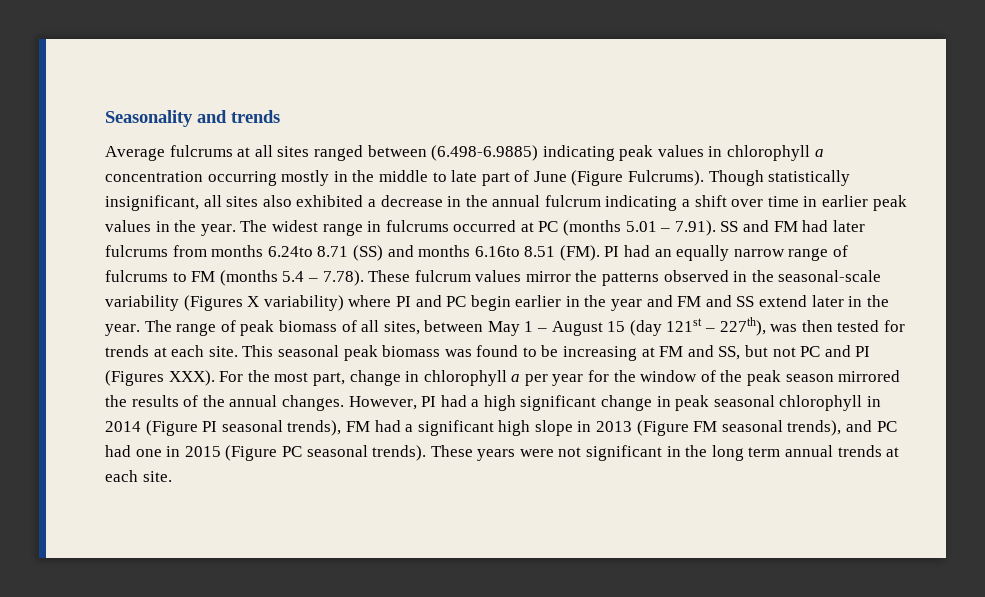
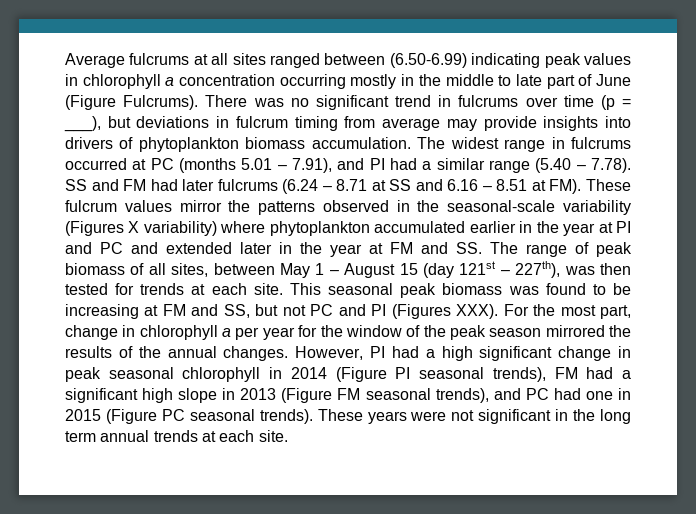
[105,110,280,127] Seasonality and trends // -> (65, 60) none
[431,145,539,161] (6.498-6.9885) -> [389,53,467,68] (6.50-6.99)
[708,170,851,186] [105,195,907,211] [105,220,236,236] Though statistically insignificant, all sites also exhibited a decrease in the annual fulcrum indicating a shift over time in earlier peak values in the year. -> [205,95,631,110] [64,116,632,132] [65,137,411,152] There was no significant trend in fulcrums over time (p = ___), but deviations in fulcrum timing from average may provide insights into drivers of phytoplankton biomass accumulation.
[674,220,716,236] 7.91). -> [292,158,631,173] 7.91), and PI had a similar range (5.40 – 7.78).
[172,245,849,261] [105,270,364,286] from months 6.24to 8.71 (SS) and months 6.16to 8.51 (FM). PI had an equally narrow range of fulcrums to FM (months 5.4 – 7.78). -> [282,179,582,194] (6.24 – 8.71 at SS and 6.16 – 8.51 at FM).
[395,295,889,311] [105,324,140,336] PI and PC begin earlier in the year and FM and SS extend later in the year. -> [269,221,631,236] [65,242,482,257] phytoplankton accumulated earlier in the year at PI and PC and extended later in the year at FM and SS.

